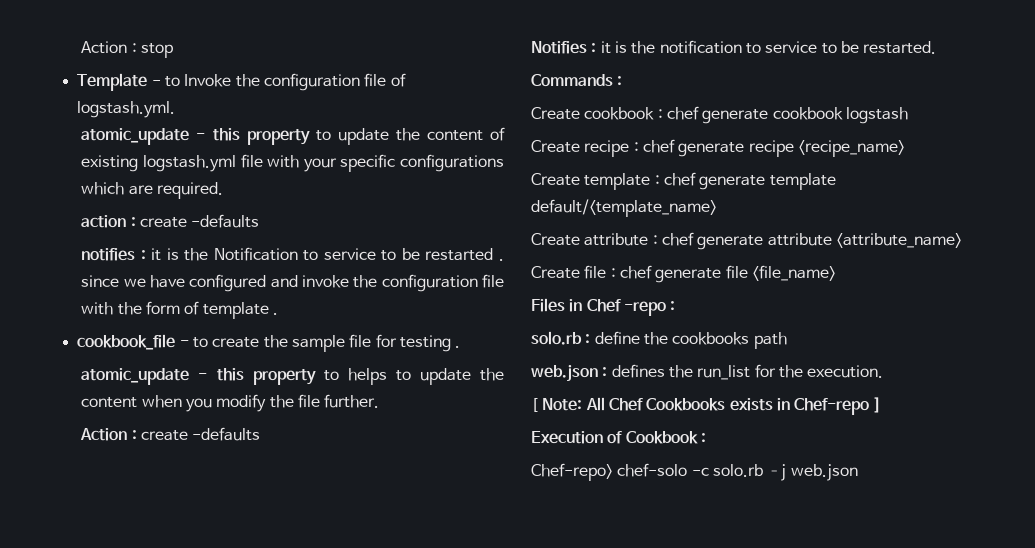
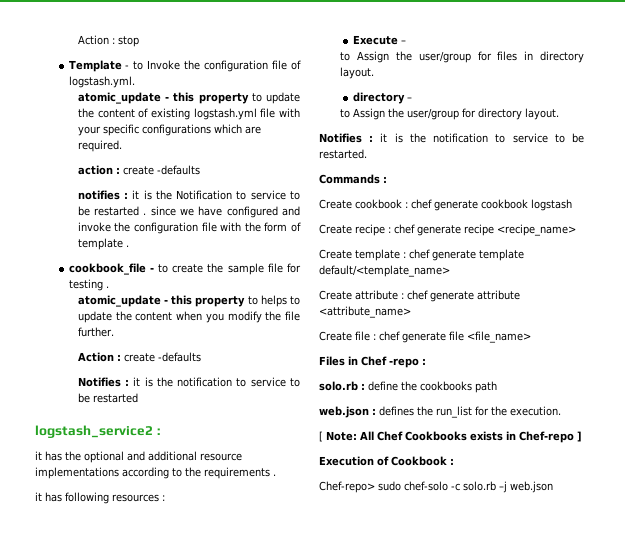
(261, 434) none -> [77,377,300,387] [77,393,138,403] [35,425,160,438] [35,451,242,463] [35,467,276,479] [35,492,165,504] [352,35,406,45] [340,51,584,63] [340,67,375,79] [352,92,412,104] [340,108,560,120] // Notifies : it is the notification to service to be restarted // logstash_service2 : // it has the optional and additional resource implementations according to the requirements . // it has following resources : // Execute – // to Assign the user/group for files in directory layout. // directory – // to Assign the user/group for directory layout.
(613, 472) none -> [378,481,401,491] sudo

